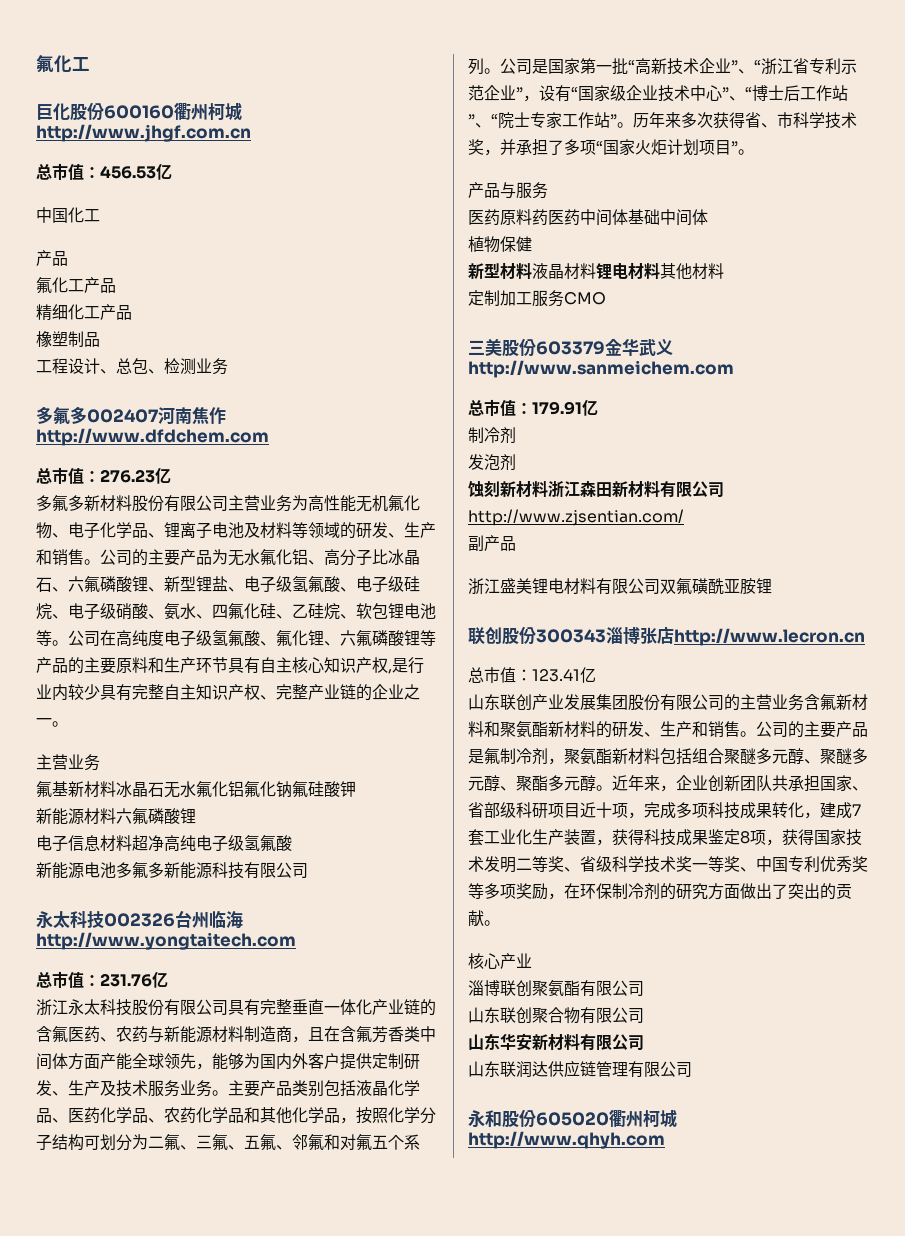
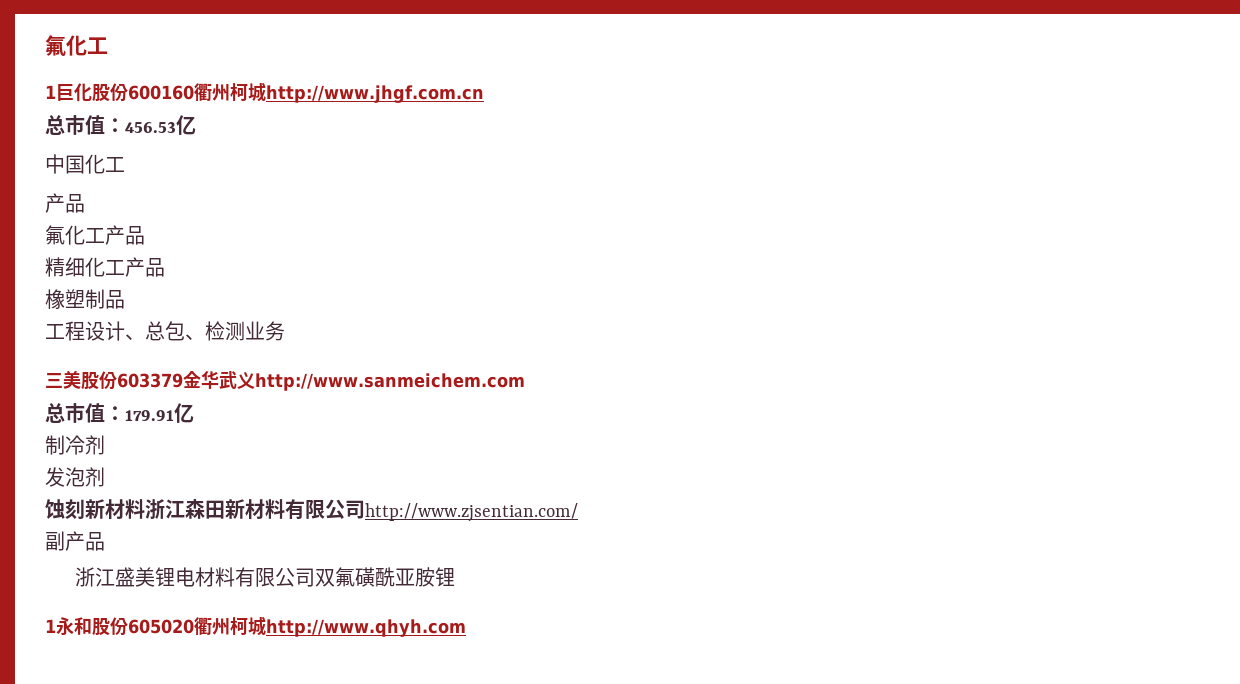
(90, 64) none -> [45,85,56,99] 1
[36,406,226,425] [36,428,269,446] [36,467,171,484] [36,495,420,512] [36,522,436,539] [36,549,420,566] [36,576,420,593] [36,603,436,620] [36,630,436,647] [36,657,424,674] [36,684,420,701] [36,718,68,727] [36,754,100,771] [36,781,356,798] [36,808,196,825] [36,835,292,852] [36,862,308,879] [36,910,243,929] [36,932,296,950] [36,971,168,988] [36,999,436,1016] [36,1026,436,1043] [36,1053,420,1070] [36,1080,420,1097] [36,1107,436,1124] [36,1134,420,1151] [468,58,857,75] [468,85,848,102] [468,112,857,129] [468,139,754,156] [468,182,548,199] [468,209,708,226] [468,236,532,253] [468,262,724,280] [468,290,606,307] // 多氟多002407河南焦作http://www.dfdchem.com // 总市值：276.23亿 // 多氟多新材料股份有限公司主营业务为高性能无机氟化物、电子化学品、锂离子电池及材料等领域的研发、生产和销售。公司的主要产品为无水氟化铝、高分子比冰晶石、六氟磷酸锂、新型锂盐、电子级氢氟酸、电子级硅烷、电子级硝酸、氨水、四氟化硅、乙硅烷、软包锂电池等。公司在高纯度电子级氢氟酸、氟化锂、六氟磷酸锂等产品的主要原料和生产环节具有自主核心知识产权,是行业内较少具有完整自主知识产权、完整产业链的企业之一。 // 主营业务 // 氟基新材料冰晶石无水氟化铝氟化钠氟硅酸钾 // 新能源材料六氟磷酸锂 // 电子信息材料超净高纯电子级氢氟酸 // 新能源电池多氟多新能源科技有限公司 // 永太科技002326台州临海http://www.yongtaitech.com // 总市值：231.76亿 // 浙江永太科技股份有限公司具有完整垂直一体化产业链的含氟医药、农药与新能源材料制造商，且在含氟芳香类中间体方面产能全球领先，能够为国内外客户提供定制研发、生产及技术服务业务。主要产品类别包括液晶化学品、医药化学品、农药化学品和其他化学品，按照化学分子结构可划分为二氟、三氟、五氟、邻氟和对氟五个系列。公司是国家第一批“高新技术企业”、“浙江省专利示范企业”，设有“国家级企业技术中心”、“博士后工作站”、“院士专家工作站”。历年来多次获得省、市科学技术奖，并承担了多项“国家火炬计划项目”。 // 产品与服务 // 医药原料药医药中间体基础中间体 // 植物保健 // 新型材料液晶材料锂电材料其他材料 // 定制加工服务CMO -> (285, 331) none
[468,626,865,646] [468,667,596,683] [468,694,868,711] [468,721,868,738] [468,748,868,765] [468,775,868,792] [468,802,861,819] [468,829,862,846] [468,856,868,873] [468,883,852,900] [468,910,500,927] [468,953,532,969] [468,980,644,997] [468,1007,644,1024] [468,1033,644,1051] [468,1060,692,1078] 联创股份300343淄博张店http://www.lecron.cn // 总市值：123.41亿 // 山东联创产业发展集团股份有限公司的主营业务含氟新材料和聚氨酯新材料的研发、生产和销售。公司的主要产品是氟制冷剂，聚氨酯新材料包括组合聚醚多元醇、聚醚多元醇、聚酯多元醇。近年来，企业创新团队共承担国家、省部级科研项目近十项，完成多项科技成果转化，建成7套工业化生产装置，获得科技成果鉴定8项，获得国家技术发明二等奖、省级科学技术奖一等奖、中国专利优秀奖等多项奖励，在环保制冷剂的研究方面做出了突出的贡献。 // 核心产业 // 淄博联创聚氨酯有限公司 // 山东联创聚合物有限公司 // 山东华安新材料有限公司 // 山东联润达供应链管理有限公司 // -> [45,619,56,633] 1

